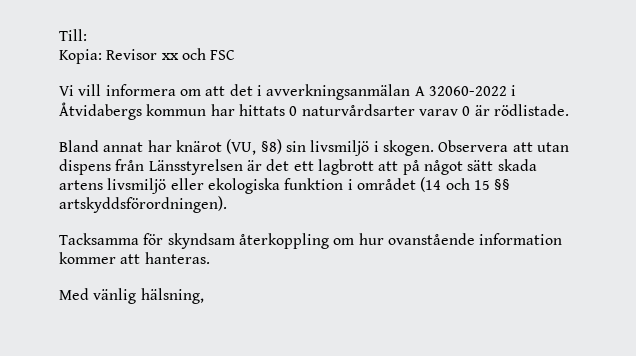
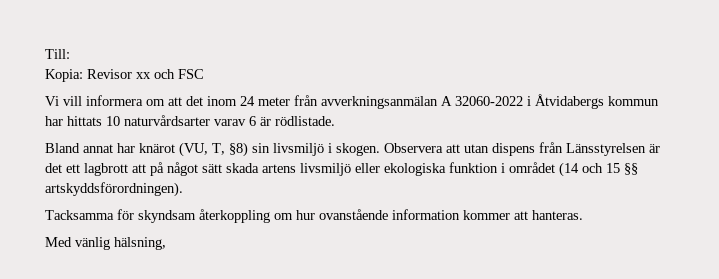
[256,85,262,96] i -> [207,95,318,106] inom 24 meter från
[289,106,298,116] 0 -> [106,116,120,126] 10
[462,106,471,116] 0 -> [249,116,256,126] 6
(257, 147) none -> [212,143,225,155] T,

